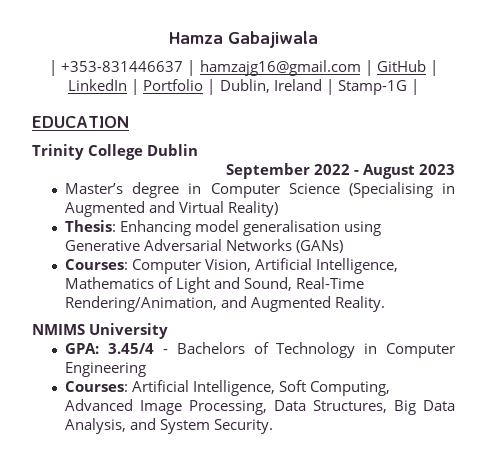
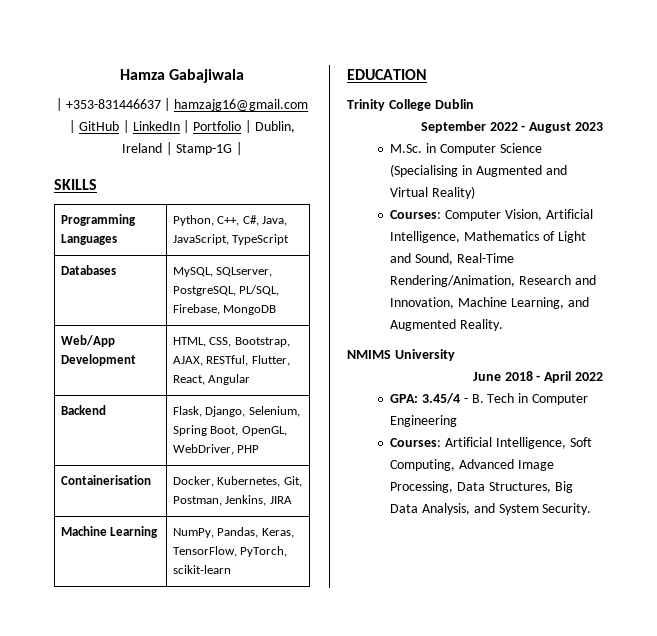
(419, 87) none -> [54,179,97,190] [60,214,136,226] [60,234,117,245] [172,215,288,226] [172,234,290,245] [60,265,116,275] [172,267,273,277] [172,285,280,296] [172,304,277,315] [60,335,115,347] [60,354,136,366] [172,337,290,347] [172,355,290,366] [172,374,251,385] [60,405,106,415] [172,406,300,417] [172,425,287,436] [172,444,260,455] [60,475,151,485] [172,476,302,487] [172,495,292,506] [60,526,159,538] [172,527,294,538] [172,546,288,557] [172,565,231,574] // SKILLS // Programming Languages | Python, C++, C#, Java, JavaScript, TypeScript // Databases | MySQL, SQLserver, PostgreSQL, PL/SQL, Firebase, MongoDB // Web/App Development | HTML, CSS, Bootstrap, AJAX, RESTful, Flutter, React, Angular // Backend | Flask, Django, Selenium, Spring Boot, OpenGL, WebDriver, PHP // Containerisation | Docker, Kubernetes, Git, Postman, Jenkins, JIRA // Machine Learning | NumPy, Pandas, Keras, TensorFlow, PyTorch, scikit-learn
[65,182,180,198] Master’s degree -> [390,144,423,153] M.Sc.
[65,220,382,236] [65,239,344,253] // Thesis: Enhancing model generalisation using Generative Adversarial Networks (GANs) -> (476, 192) none
(218, 304) none -> [519,275,596,285] [390,297,564,309] Research and Innovation, Machine Learning,
(169, 331) none -> [472,371,603,383] // June 2018 - April 2022
[176,342,356,358] Bachelors of Technology -> [471,393,515,403] B. Tech

